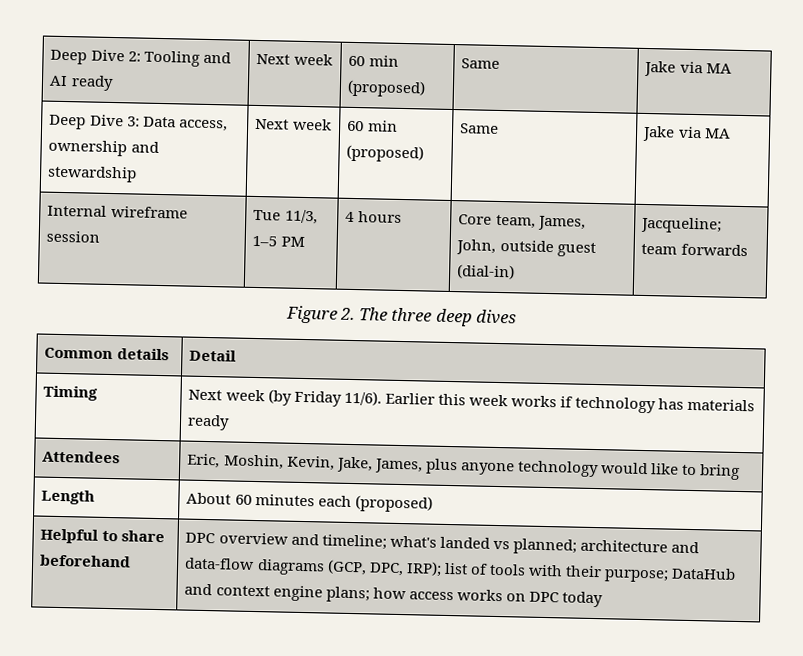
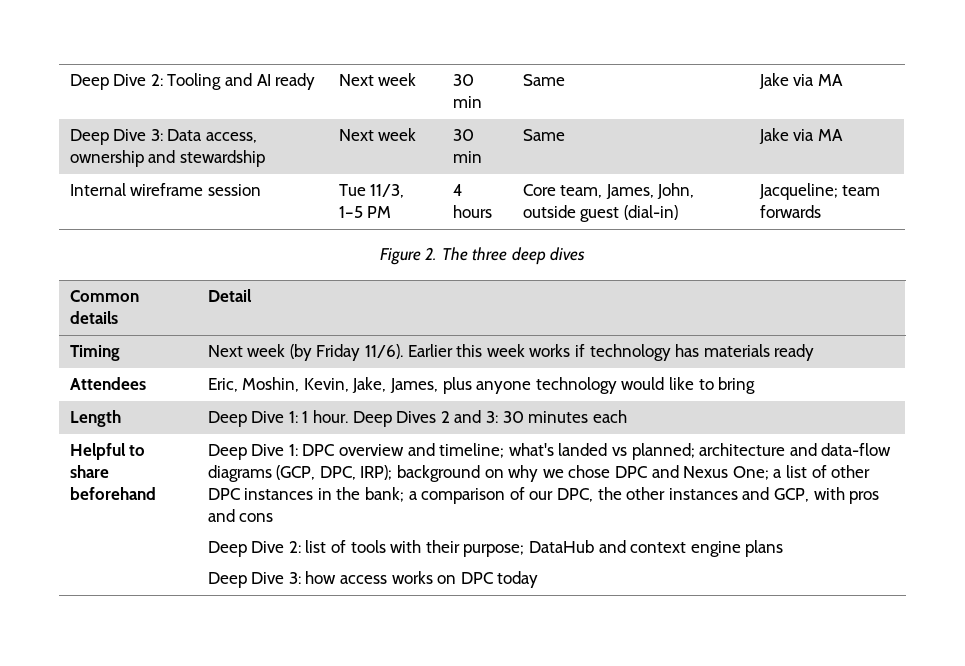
[348,55,399,67] [347,79,427,98] 60 min (proposed) -> [452,74,474,86] [452,96,482,108] 30 min
[347,120,398,132] [346,144,425,163] 60 min (proposed) -> [452,129,474,141] [452,151,482,163] 30 min
[186,492,252,505] About 60 -> [207,410,524,427] Deep Dive 1: 1 hour. Deep Dives 2 and 3: 30
[354,495,433,513] (proposed) -> (627, 416) none
(132, 561) none -> [207,444,298,460] Deep Dive 1:
(442, 569) none -> [397,465,871,482] [207,487,880,504] [207,509,274,522] [207,541,301,557] background on why we chose DPC and Nexus One; a list of other DPC instances in the bank; a comparison of our DPC, the other instances and GCP, with pros and cons // Deep Dive 2:
[325,586,370,603] plans; -> [745,540,784,557] [207,572,301,588] plans // Deep Dive 3:

